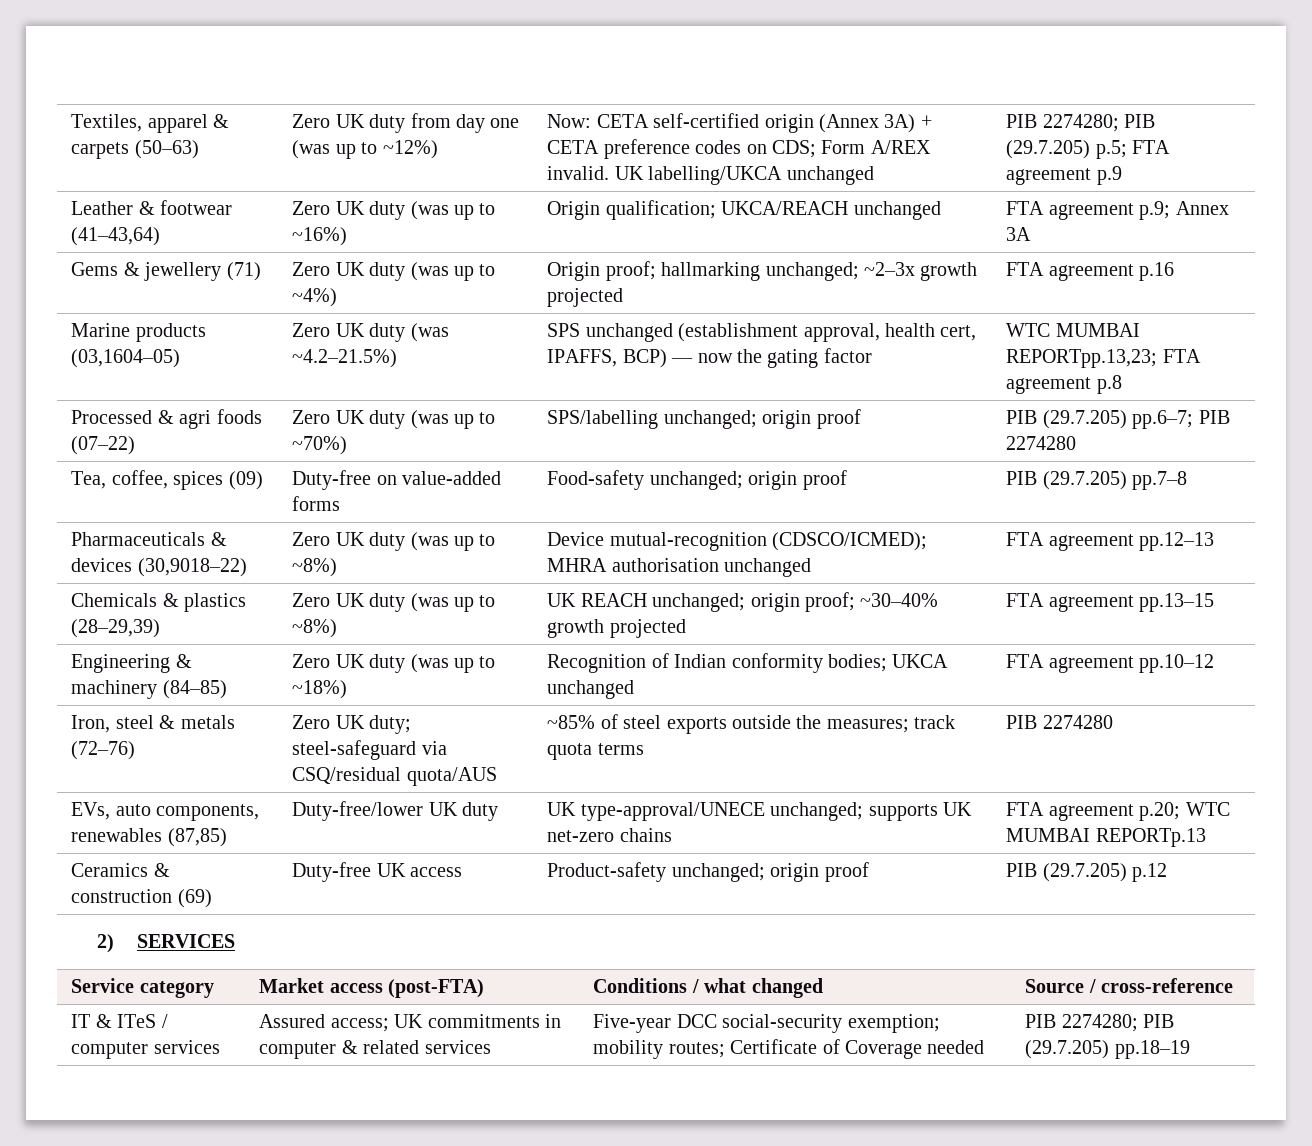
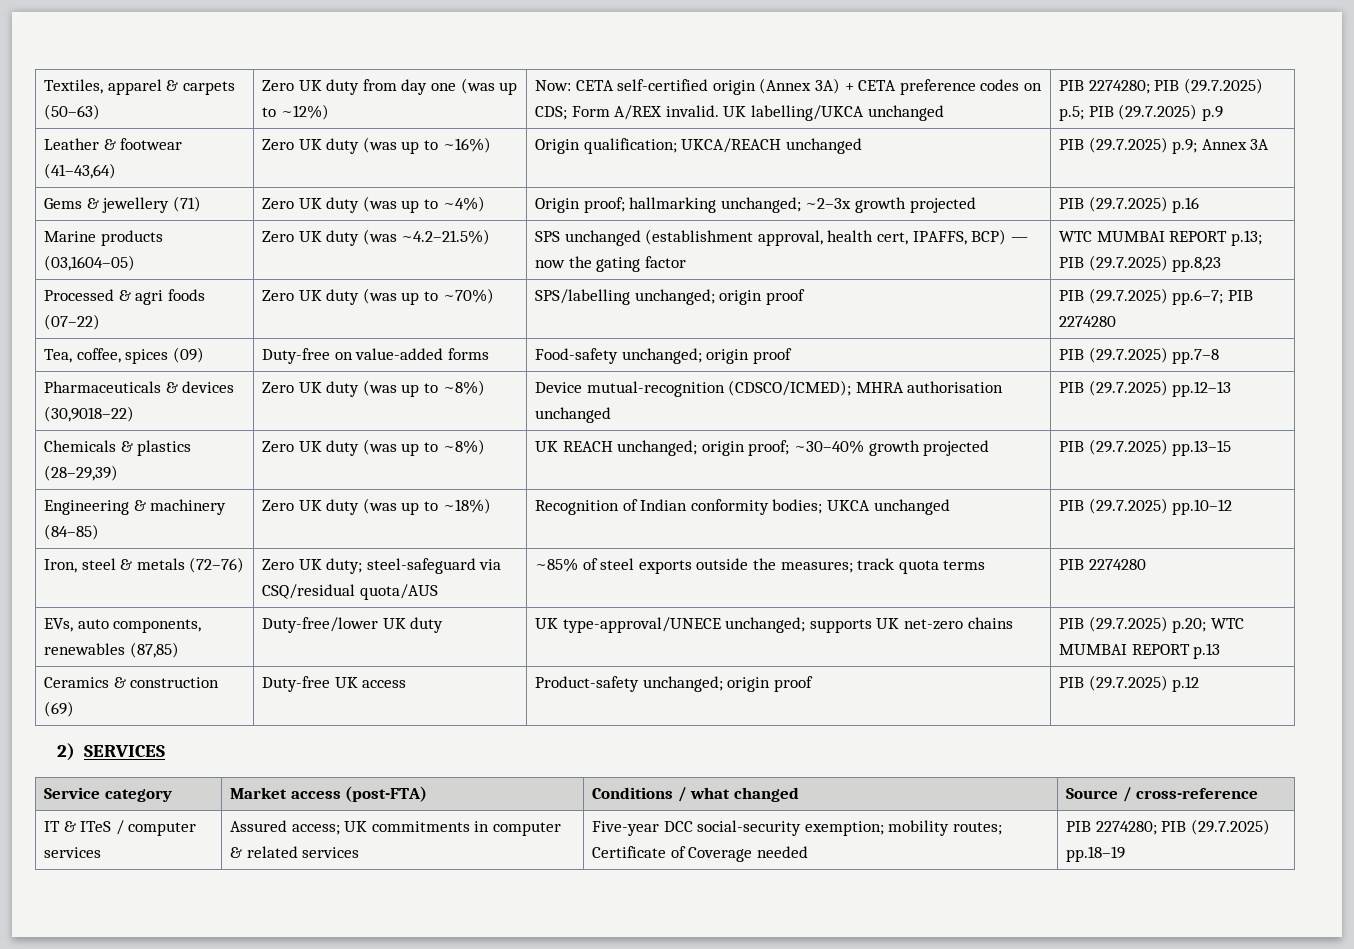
[1006,140,1171,159] [1006,168,1092,185] (29.7.205) p.5; FTA agreement -> [1183,78,1263,94] [1059,104,1198,121] (29.7.2025) p.5; PIB (29.7.2025)
[1006,201,1134,220] FTA agreement -> [1059,137,1168,153] PIB (29.7.2025)
[1006,262,1134,281] FTA agreement -> [1059,196,1168,212] PIB (29.7.2025)
[1006,349,1201,368] [1006,375,1122,394] REPORTpp.13,23; FTA agreement p.8 -> [1169,230,1262,246] [1059,255,1222,272] REPORT p.13; PIB (29.7.2025) pp.8,23
[1042,410,1127,429] (29.7.205) -> [1088,288,1168,304] (29.7.2025)
[1042,471,1127,490] (29.7.205) -> [1088,347,1168,363] (29.7.2025)
[1006,532,1134,551] FTA agreement -> [1059,380,1168,396] PIB (29.7.2025)
[1006,593,1134,612] FTA agreement -> [1059,439,1168,455] PIB (29.7.2025)
[1006,654,1134,673] FTA agreement -> [1059,498,1168,514] PIB (29.7.2025)
[1006,802,1134,821] FTA agreement -> [1059,616,1168,632] PIB (29.7.2025)
[1095,828,1206,847] REPORTp.13 -> [1131,643,1221,659] REPORT p.13
[1042,863,1127,882] (29.7.205) -> [1088,675,1168,691] (29.7.2025)
[1025,1040,1110,1059] (29.7.205) -> [1190,819,1270,835] (29.7.2025)

